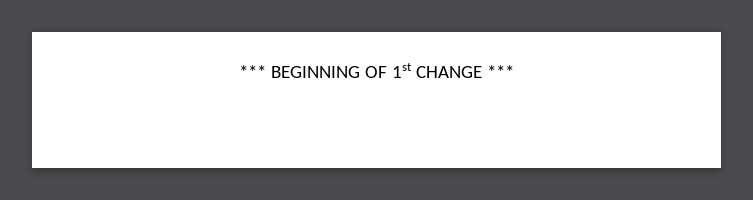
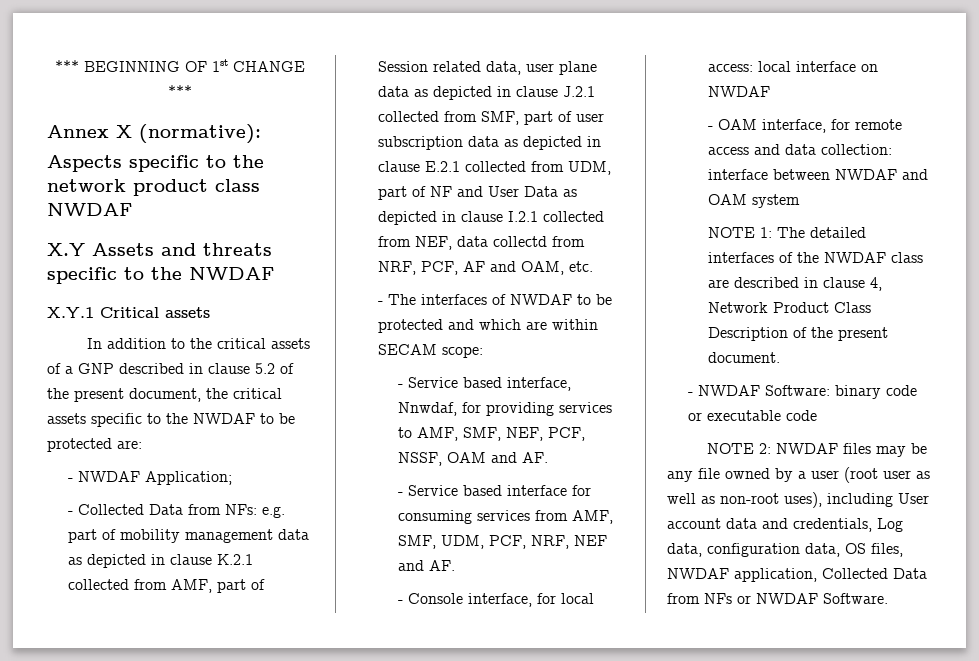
(514, 71) none -> [47,124,261,144] [47,155,264,172] [47,179,260,196] [47,203,132,216] [47,243,272,256] [47,267,274,284] [47,307,210,318] [86,338,310,349] [47,363,294,374] [47,388,282,402] [47,413,295,427] [47,438,142,452] [67,471,232,485] [67,504,285,518] [67,529,309,543] [67,554,253,568] [67,579,265,593] [377,61,597,75] [377,86,595,100] [377,111,604,125] [377,136,601,150] [377,161,611,175] [377,186,577,200] [377,211,604,225] [377,236,585,250] [377,261,593,275] [377,294,612,305] [377,319,598,333] [377,344,483,358] [398,377,572,391] [398,402,613,416] [398,427,586,441] [398,452,549,466] [398,485,592,496] [398,510,614,524] [398,535,608,549] [398,560,456,571] [398,593,595,607] [708,61,879,72] [708,86,771,97] [708,119,903,133] [708,144,893,155] [708,169,929,180] [708,194,801,208] [708,227,867,238] [708,252,924,263] [708,277,883,291] [708,302,872,313] [708,327,889,341] [708,352,781,363] [687,385,917,399] [687,410,817,421] [706,443,927,457] [667,467,930,483] [667,492,929,508] [667,518,903,532] [667,543,903,557] [667,568,927,582] [667,593,888,604] // Annex X (normative): // Aspects specific to the network product class NWDAF // X.Y Assets and threats specific to the NWDAF // X.Y.1 Critical assets // In addition to the critical assets of a GNP described in clause 5.2 of the present document, the critical assets specific to the NWDAF to be protected are: // - NWDAF Application; // - Collected Data from NFs: e.g. part of mobility management data as depicted in clause K.2.1 collected from AMF, part of Session related data, user plane data as depicted in clause J.2.1 collected from SMF, part of user subscription data as depicted in clause E.2.1 collected from UDM, part of NF and User Data as depicted in clause I.2.1 collected from NEF, data collectd from NRF, PCF, AF and OAM, etc. // - The interfaces of NWDAF to be protected and which are within SECAM scope: // - Service based interface, Nnwdaf, for providing services to AMF, SMF, NEF, PCF, NSSF, OAM and AF. // - Service based interface for consuming services from AMF, SMF, UDM, PCF, NRF, NEF and AF. // - Console interface, for local access: local interface on NWDAF // - OAM interface, for remote access and data collection: interface between NWDAF and OAM system // NOTE 1: The detailed interfaces of the NWDAF class are described in clause 4, Network Product Class Description of the present document. // - NWDAF Software: binary code or executable code // NOTE 2: NWDAF files may be any file owned by a user (root user as well as non-root uses), including User account data and credentials, Log data, configuration data, OS files, NWDAF application, Collected Data from NFs or NWDAF Software.

